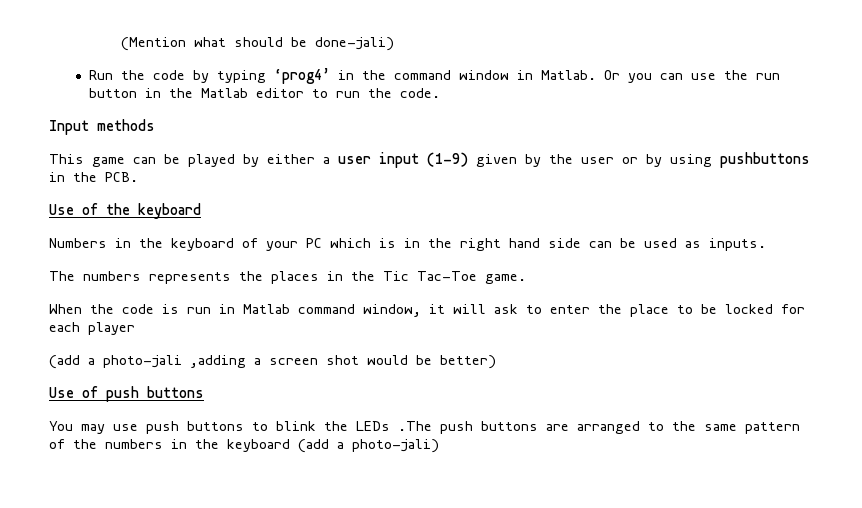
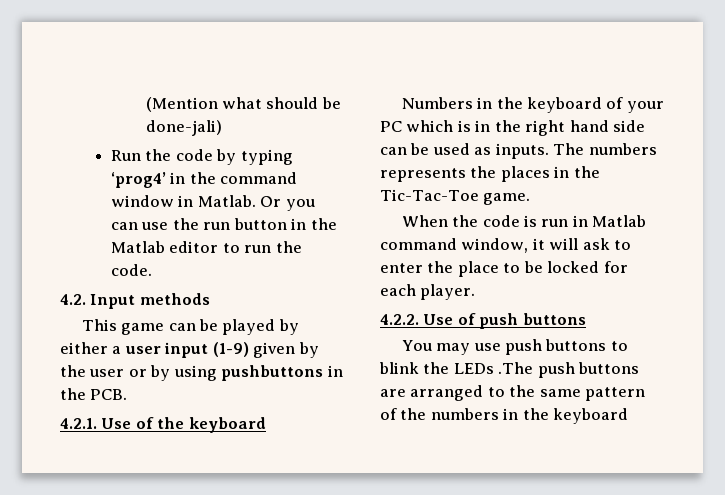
(440, 93) none -> [60,294,86,305] 4.2.
(138, 177) none -> [60,418,97,429] 4.2.1.
(766, 244) // -> (549, 151) none
[383,271,477,281] Tic Tac-Toe -> [380,189,479,201] Tic-Tac-Toe
[88,322,135,335] [49,355,496,369] player // (add a photo-jali ,adding a screen shot would be better) // -> [420,284,476,300] [380,314,419,325] player. // 4.2.2.
[298,439,439,453] (add a photo-jali) -> (629, 416) none

